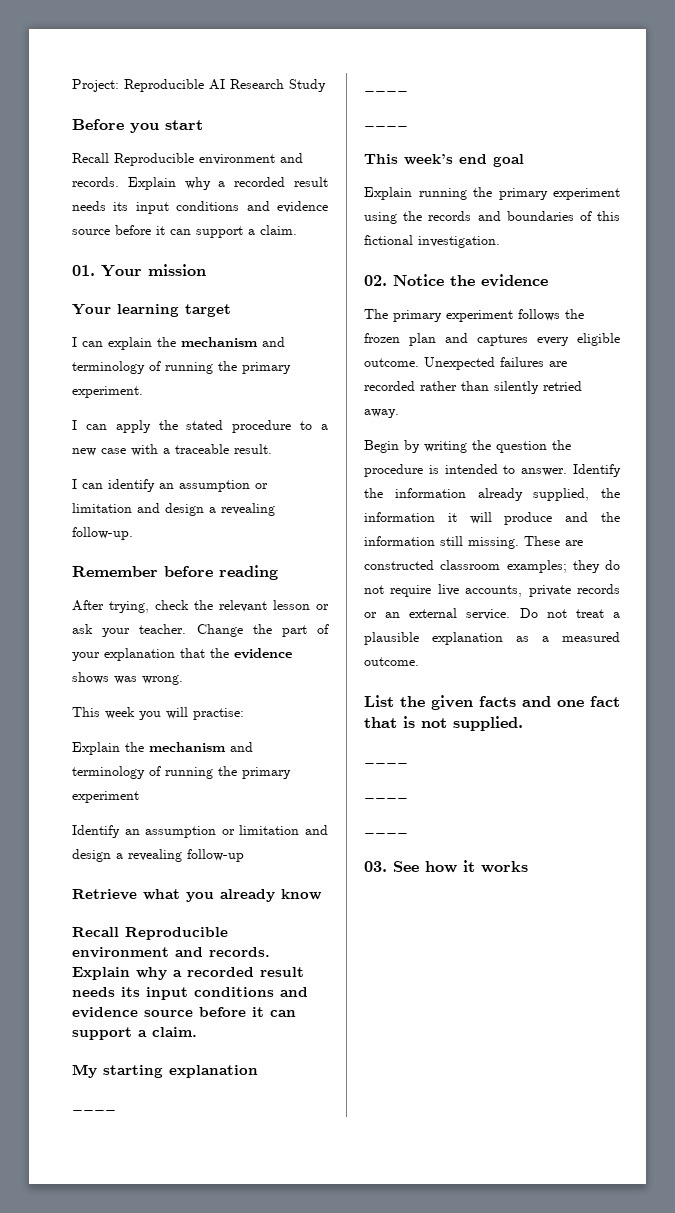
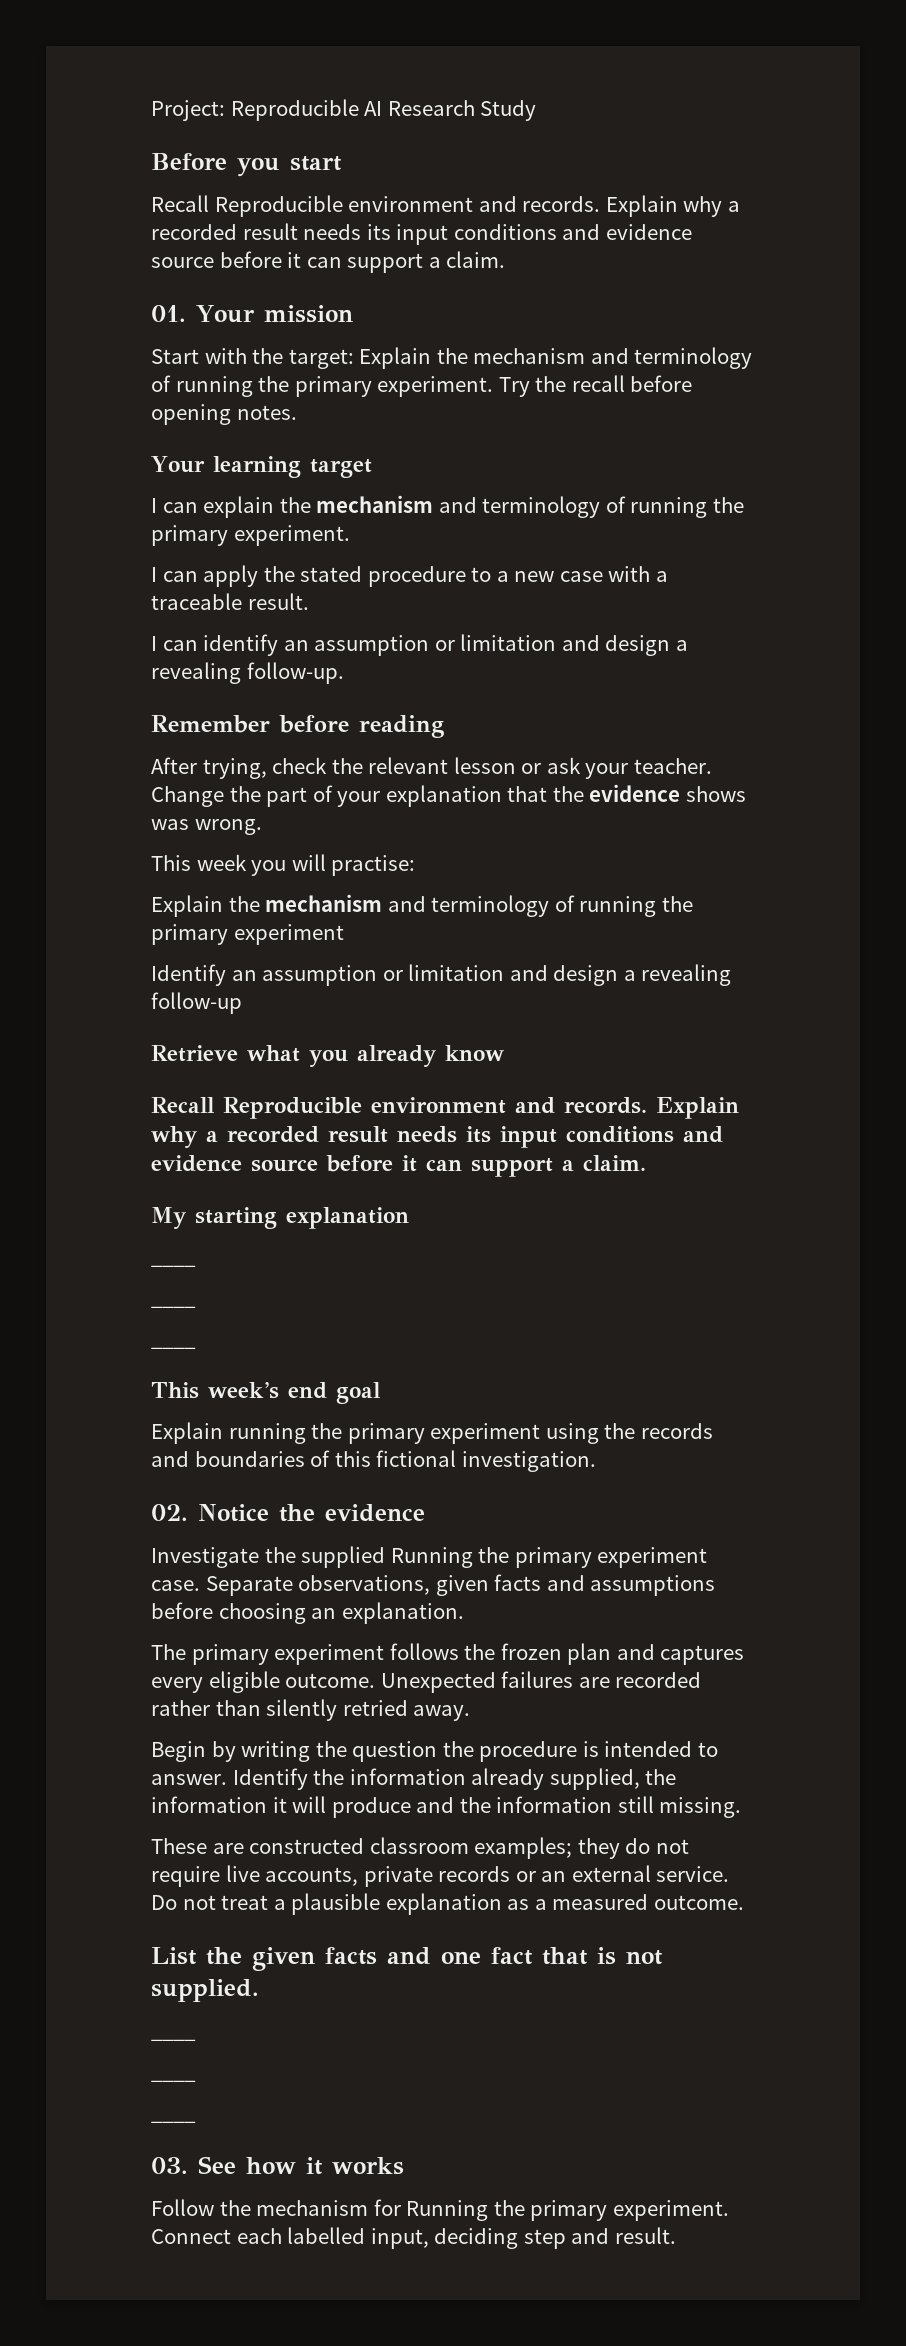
(206, 270) none -> [151,347,753,369] [151,375,693,397] [151,404,297,425] // Start with the target: Explain the mechanism and terminology of running the primary experiment. Try the recall before opening notes.
(548, 280) none -> [151,1546,708,1568] [151,1574,716,1596] [151,1602,464,1624] // Investigate the supplied Running the primary experiment case. Separate observations, given facts and assumptions before choosing an explanation.
(519, 543) none -> (742, 1807) //
(528, 867) none -> [151,2199,729,2221] [151,2227,676,2249] // Follow the mechanism for Running the primary experiment. Connect each labelled input, deciding step and result.

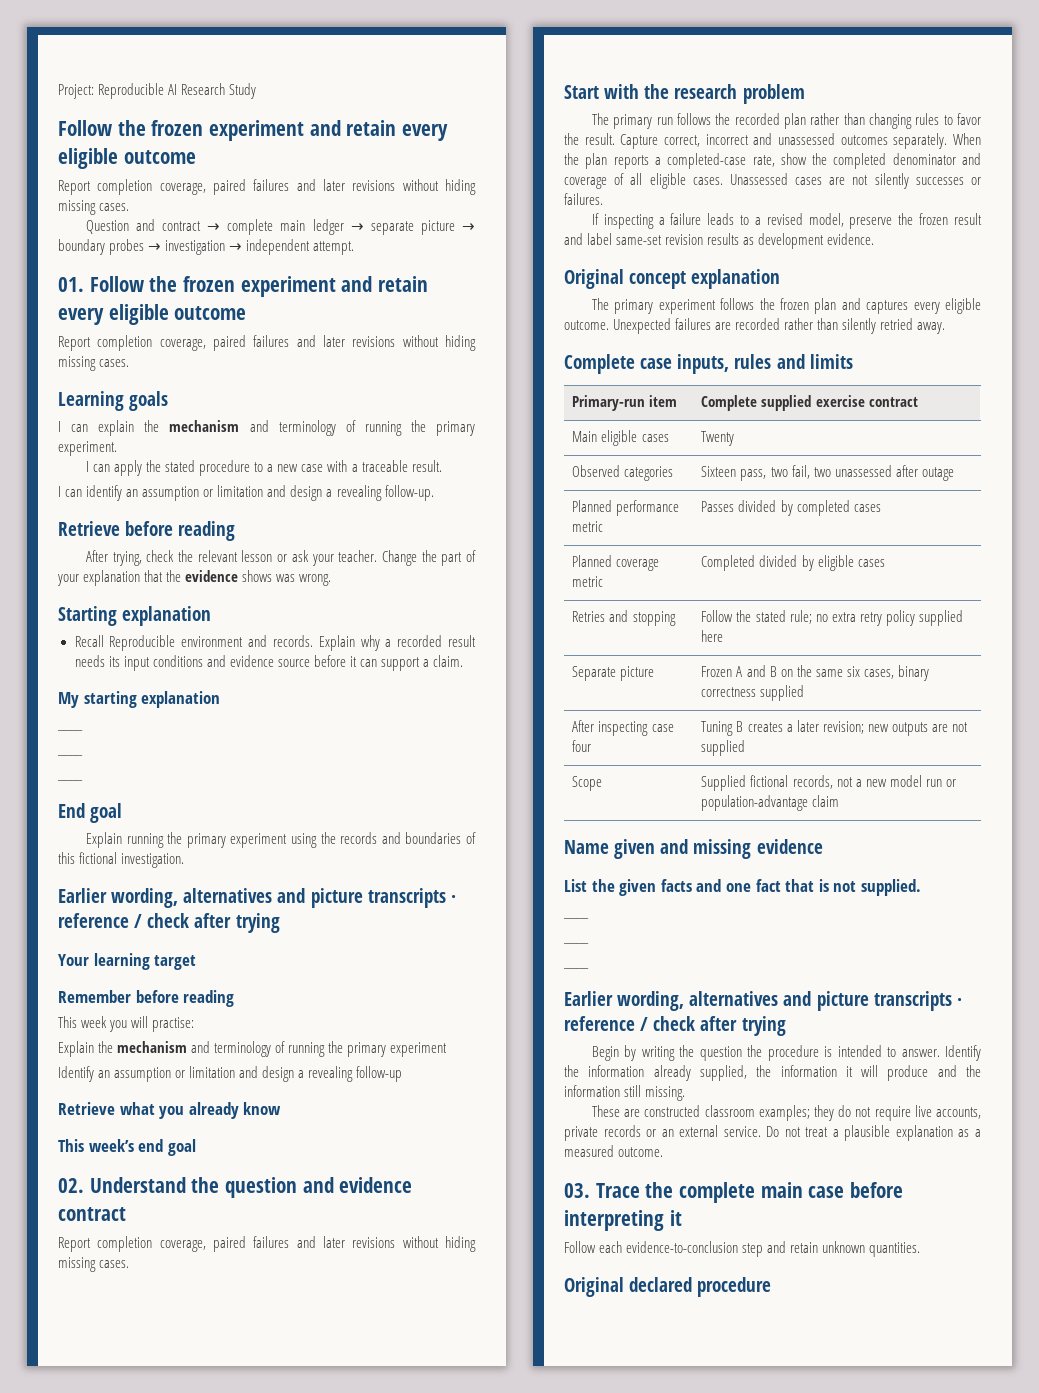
[151,153,342,177] [151,195,740,217] [151,223,692,245] [151,251,506,273] [151,305,353,323] [151,347,753,369] [151,375,693,397] [151,404,297,425] [151,456,372,478] Before you start // Recall Reproducible environment and records. Explain why a recorded result needs its input conditions and evidence source before it can support a claim. // 01. Your mission // Start with the target: Explain the mechanism and terminology of running the primary experiment. Try the recall before opening notes. // Your learning target -> [58,120,449,141] [58,148,196,169] [58,179,476,195] [58,200,130,215] [85,219,475,235] [58,239,355,255] [58,276,429,297] [58,304,247,325] [58,335,476,351] [58,356,130,371] [58,391,169,411] Follow the frozen experiment and retain every eligible outcome // Report completion coverage, paired failures and later revisions without hiding missing cases. // Question and contract → complete main ledger → separate picture → boundary probes → investigation → independent attempt. // 01. Follow the frozen experiment and retain every eligible outcome // Report completion coverage, paired failures and later revisions without hiding missing cases. // Learning goals
[151,715,270,733] Remember -> [58,521,120,536] Retrieve
(262, 827) none -> [58,606,212,626] [74,635,476,651] [74,655,464,671] [58,691,221,708] [57,729,83,731] [57,754,83,756] [57,779,83,781] [58,803,123,823] [85,832,476,848] [58,852,185,868] [58,888,456,908] [58,913,280,933] [58,953,197,970] [58,990,235,1007] // Starting explanation // Recall Reproducible environment and records. Explain why a recorded result needs its input conditions and evidence source before it can support a claim. // My starting explanation // ____ // ____ // ____ // End goal // Explain running the primary experiment using the records and boundaries of this fictional investigation. // Earlier wording, alternatives and picture transcripts · reference / check after trying // Your learning target // Remember before reading
[151,1097,739,1119] [151,1126,723,1148] [151,1155,646,1177] [151,1207,409,1229] [151,1264,196,1267] [151,1305,196,1308] [151,1346,196,1349] [151,1382,381,1404] [151,1422,713,1444] [151,1450,596,1472] [151,1504,425,1522] [151,1546,708,1568] [151,1574,716,1596] [151,1602,464,1624] Recall Reproducible environment and records. Explain why a recorded result needs its input conditions and evidence source before it can support a claim. // My starting explanation // ____ // ____ // ____ // This week’s end goal // Explain running the primary experiment using the records and boundaries of this fictional investigation. // 02. Notice the evidence // Investigate the supplied Running the primary experiment case. Separate observations, given facts and assumptions before choosing an explanation. -> [58,1139,196,1156] [58,1177,413,1198] [58,1207,126,1221] [58,1236,476,1252] [58,1257,130,1272] [564,84,805,104] [591,113,982,129] [564,133,981,149] [564,153,981,169] [564,173,981,189] [564,193,603,205] [591,213,983,229] [564,233,875,249] [564,269,781,289] This week’s end goal // 02. Understand the question and evidence contract // Report completion coverage, paired failures and later revisions without hiding missing cases. // Start with the research problem // The primary run follows the recorded plan rather than changing rules to favor the result. Capture correct, incorrect and unassessed outcomes separately. When the plan reports a completed-case rate, show the completed denominator and coverage of all eligible cases. Unassessed cases are not silently successes or failures. // If inspecting a failure leads to a revised model, preserve the frozen result and label same-set revision results as development evidence. // Original concept explanation
(471, 1713) none -> [564,354,853,374] [572,395,678,411] [701,395,918,411] [572,430,669,446] [701,431,735,446] [572,465,674,481] [701,465,954,481] [572,500,680,516] [572,521,604,532] [701,500,881,516] [572,555,660,571] [572,576,604,587] [701,555,885,571] [572,610,676,626] [701,610,963,626] [701,630,724,642] [572,666,655,681] [701,665,929,681] [701,685,805,701] [572,720,674,736] [572,740,592,752] [701,720,968,736] [701,740,746,756] [572,776,603,791] [701,775,956,791] [701,795,840,811] [564,839,823,859] [564,879,921,896] [563,917,589,919] [563,942,589,944] [563,967,589,969] [564,991,962,1011] [564,1016,786,1036] // Complete case inputs, rules and limits // Primary-run item | Complete supplied exercise contract // Main eligible cases | Twenty // Observed categories | Sixteen pass, two fail, two unassessed after outage // Planned performance metric | Passes divided by completed cases // Planned coverage metric | Completed divided by eligible cases // Retries and stopping | Follow the stated rule; no extra retry policy supplied here // Separate picture | Frozen A and B on the same six cases, binary correctness supplied // After inspecting case four | Tuning B creates a later revision; new outputs are not supplied // Scope | Supplied fictional records, not a new model run or population-advantage claim // Name given and missing evidence // List the given facts and one fact that is not supplied. // ____ // ____ // ____ // Earlier wording, alternatives and picture transcripts · reference / check after trying
[151,1947,663,1971] [151,1979,259,2002] [151,2038,196,2041] [151,2079,196,2082] [151,2120,196,2123] [151,2156,404,2175] [151,2199,729,2221] [151,2227,676,2249] List the given facts and one fact that is not supplied. // ____ // ____ // ____ // 03. See how it works // Follow the mechanism for Running the primary experiment. Connect each labelled input, deciding step and result. -> [564,1182,904,1203] [564,1210,682,1231] [564,1241,921,1257] [564,1277,772,1297] 03. Trace the complete main case before interpreting it // Follow each evidence-to-conclusion step and retain unknown quantities. // Original declared procedure

